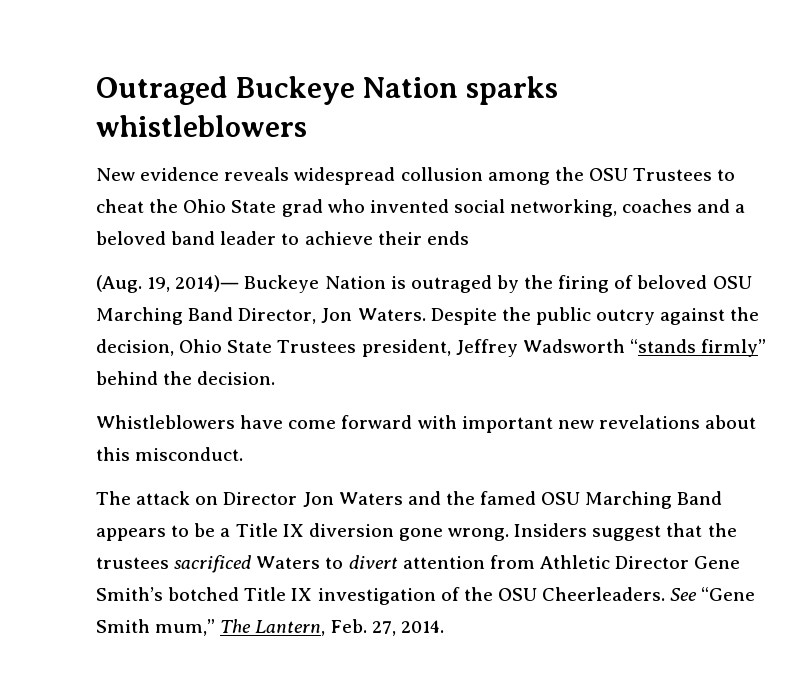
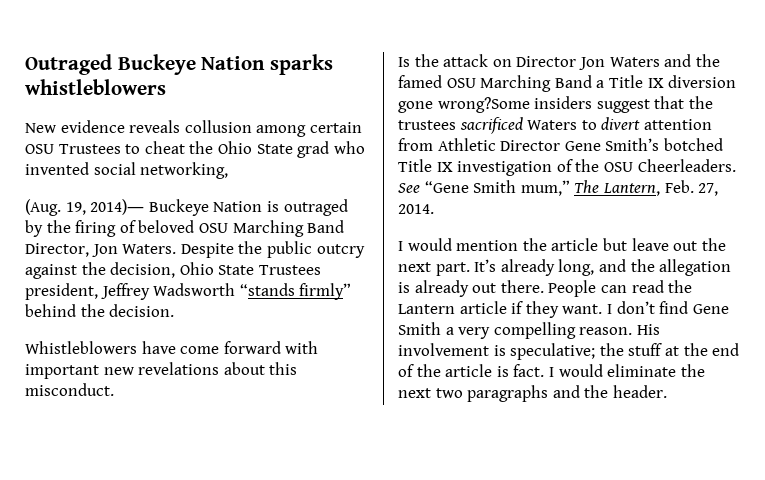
[294,167,396,185] widespread -> (181, 126) none
[554,167,584,181] the -> [309,122,362,133] certain
[622,199,746,213] [96,231,469,245] coaches and a beloved band leader to achieve their ends -> (229, 170) none
[96,491,131,505] The -> [398,54,439,67] Is the
[96,523,216,541] appears to be -> (592, 81) none
[448,523,588,541] wrong. Insiders -> [437,96,593,113] wrong?Some insiders
(444, 626) none -> [398,238,726,251] [398,259,732,276] [398,280,693,297] [398,301,729,318] [398,322,660,339] [398,343,740,360] [398,364,705,377] [398,385,667,402] // I would mention the article but leave out the next part. It’s already long, and the allegation is already out there. People can read the Lantern article if they want. I don’t find Gene Smith a very compelling reason. His involvement is speculative; the stuff at the end of the article is fact. I would eliminate the next two paragraphs and the header.

